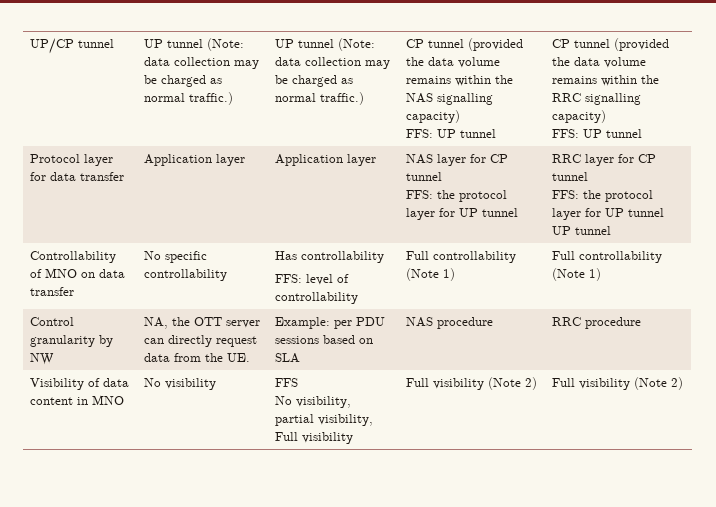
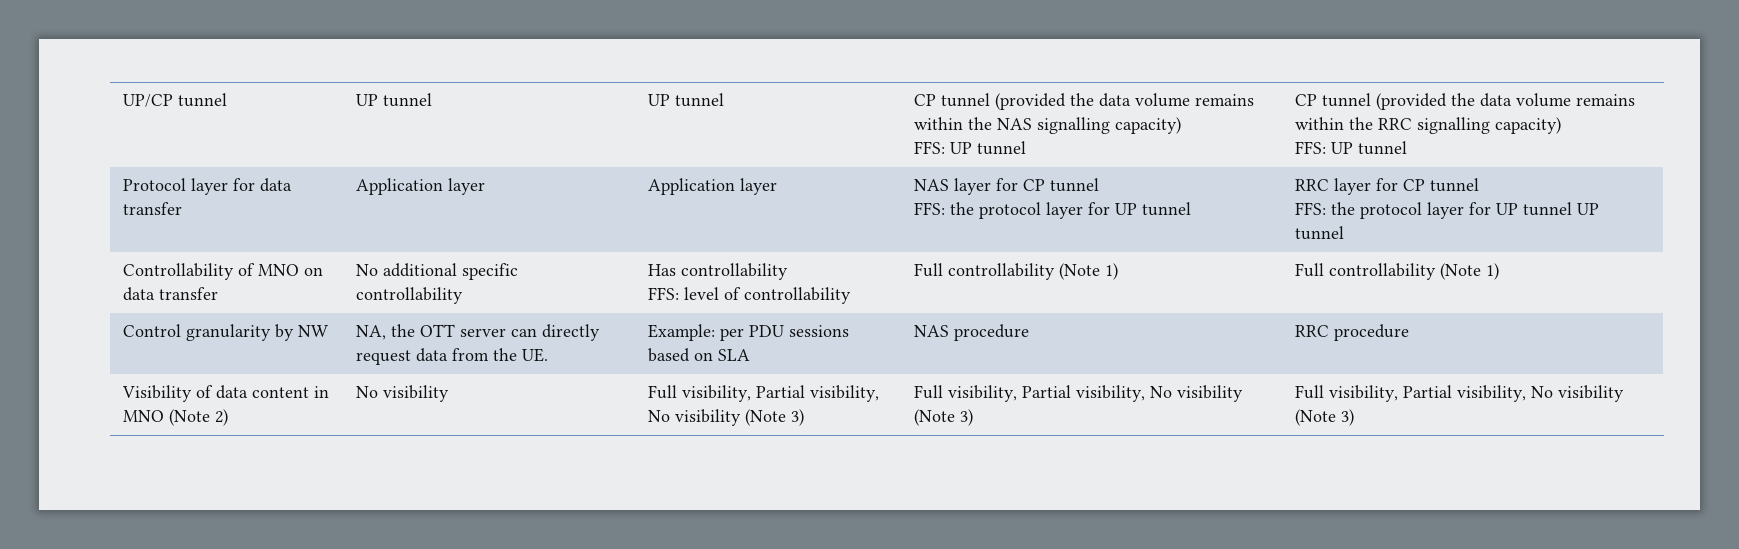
[207,38,245,51] [144,57,260,69] [144,75,223,87] [144,92,234,105] [275,38,376,51] [275,57,391,69] [275,75,354,87] [275,92,365,105] (Note: data collection may be charged as normal traffic.) | UP tunnel (Note: data collection may be charged as normal traffic.) -> [647,93,724,107] | UP tunnel
(162, 255) none -> [382,263,457,277] additional
(125, 400) none -> [168,409,228,426] (Note 2)
[275,378,299,387] [275,396,352,408] [275,414,374,426] [275,432,354,444] [406,377,538,390] [552,377,684,390] FFS // No visibility, partial visibility, Full visibility | Full visibility (Note 2) | Full visibility (Note 2) -> [647,385,879,402] [647,409,804,426] [913,385,1243,402] [913,409,973,426] [1294,385,1624,402] [1294,409,1354,426] Full visibility, Partial visibility, No visibility (Note 3) | Full visibility, Partial visibility, No visibility (Note 3) | Full visibility, Partial visibility, No visibility (Note 3)

